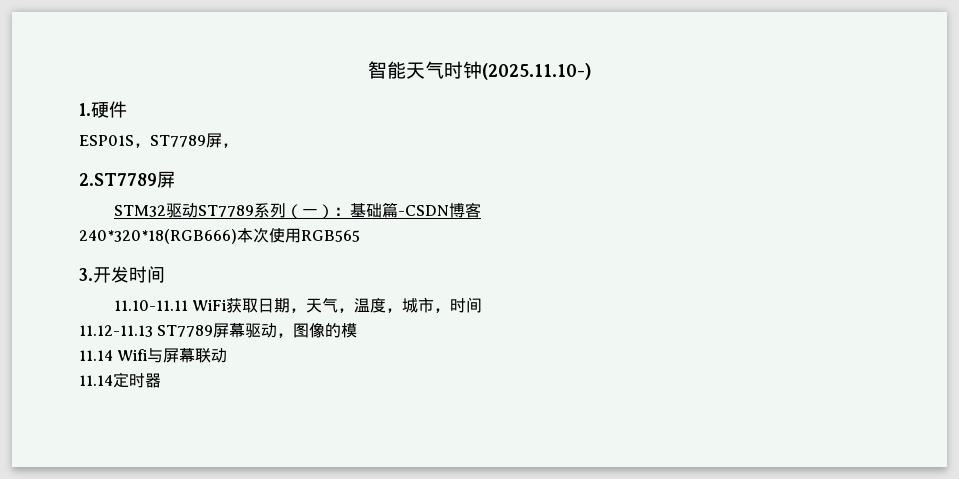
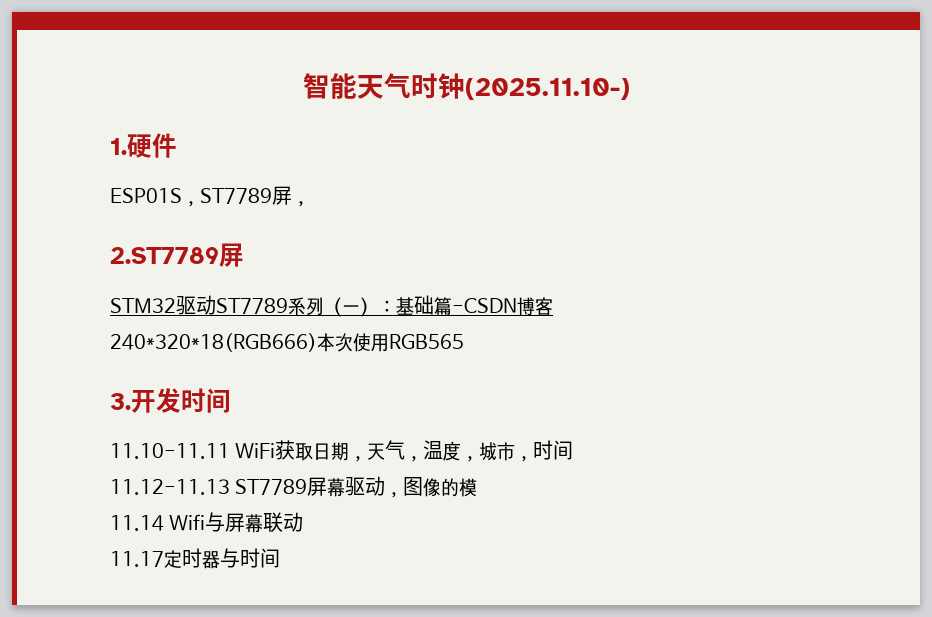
[79,372,161,388] 11.14定时器 -> [110,548,280,569] 11.17定时器与时间

